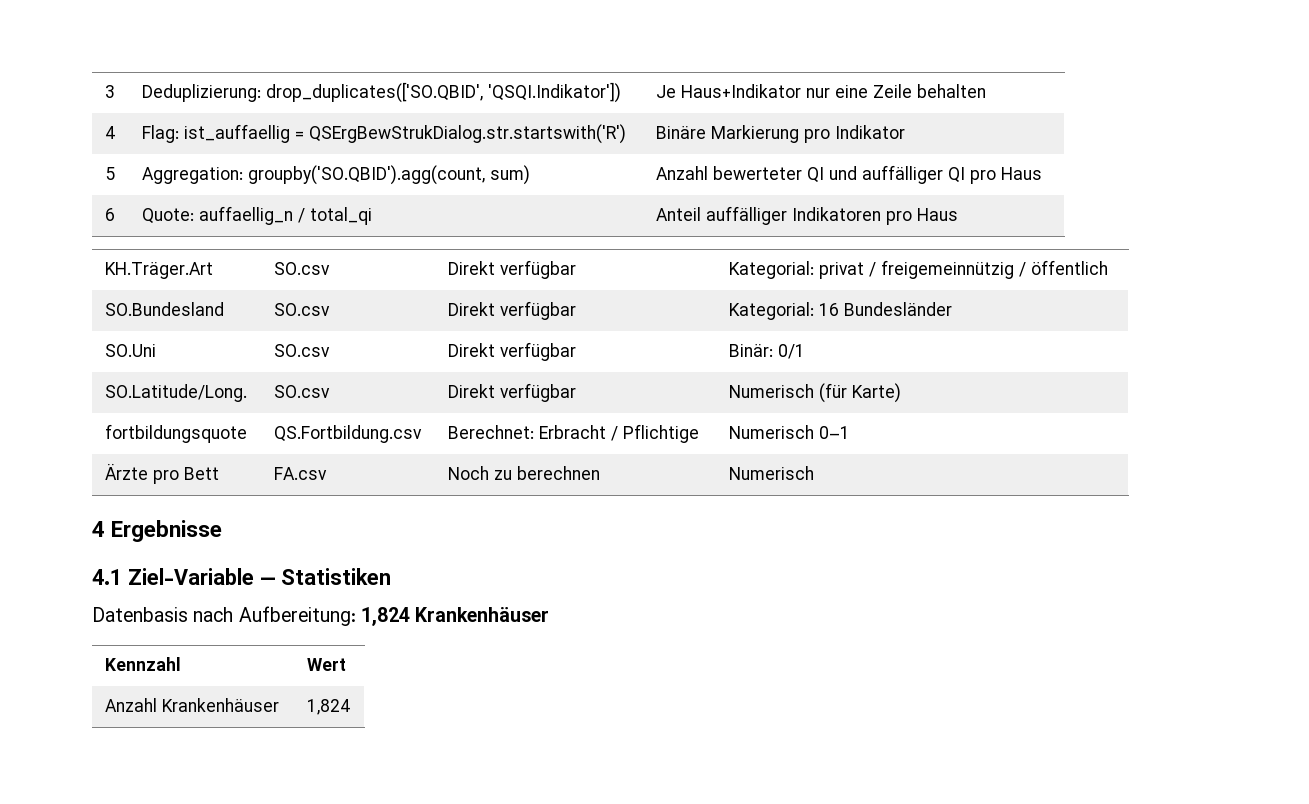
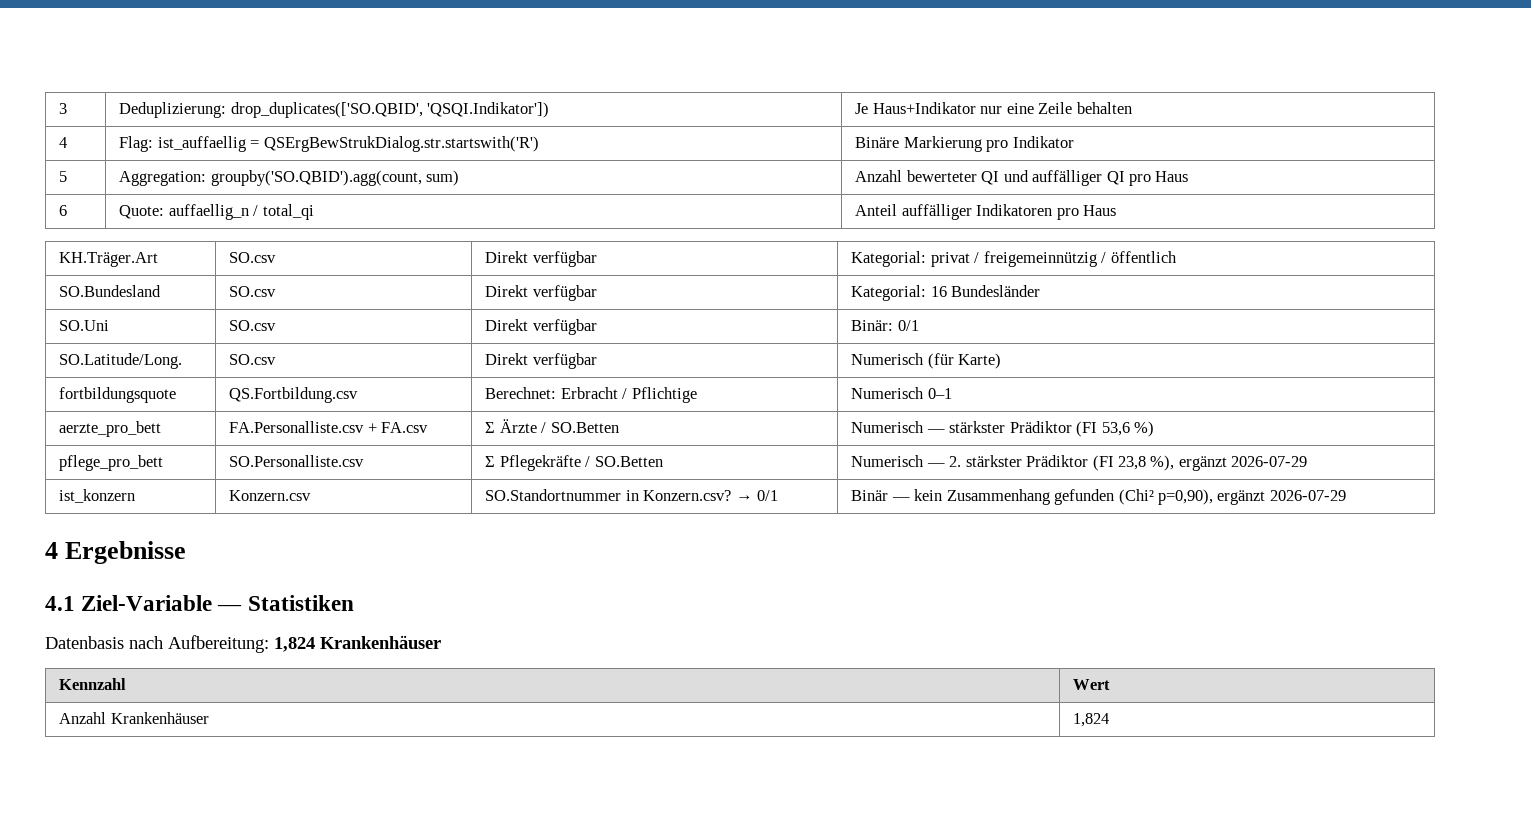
[105,463,220,484] [274,467,328,480] [448,466,601,480] [729,466,815,480] Ärzte pro Bett | FA.csv | Noch zu berechnen | Numerisch -> [59,421,162,437] [229,421,429,433] [485,419,619,433] [851,421,1154,437] [59,455,164,471] [229,455,365,467] [485,455,663,471] [851,455,1308,471] [59,489,136,503] [229,490,312,501] [485,489,779,501] [851,489,1346,505] aerzte_pro_bett | FA.Personalliste.csv + FA.csv | Σ Ärzte / SO.Betten | Numerisch — stärkster Prädiktor (FI 53,6 %) // pflege_pro_bett | SO.Personalliste.csv | Σ Pflegekräfte / SO.Betten | Numerisch — 2. stärkster Prädiktor (FI 23,8 %), ergänzt 2026-07-29 // ist_konzern | Konzern.csv | SO.Standortnummer in Konzern.csv? → 0/1 | Binär — kein Zusammenhang gefunden (Chi² p=0,90), ergänzt 2026-07-29

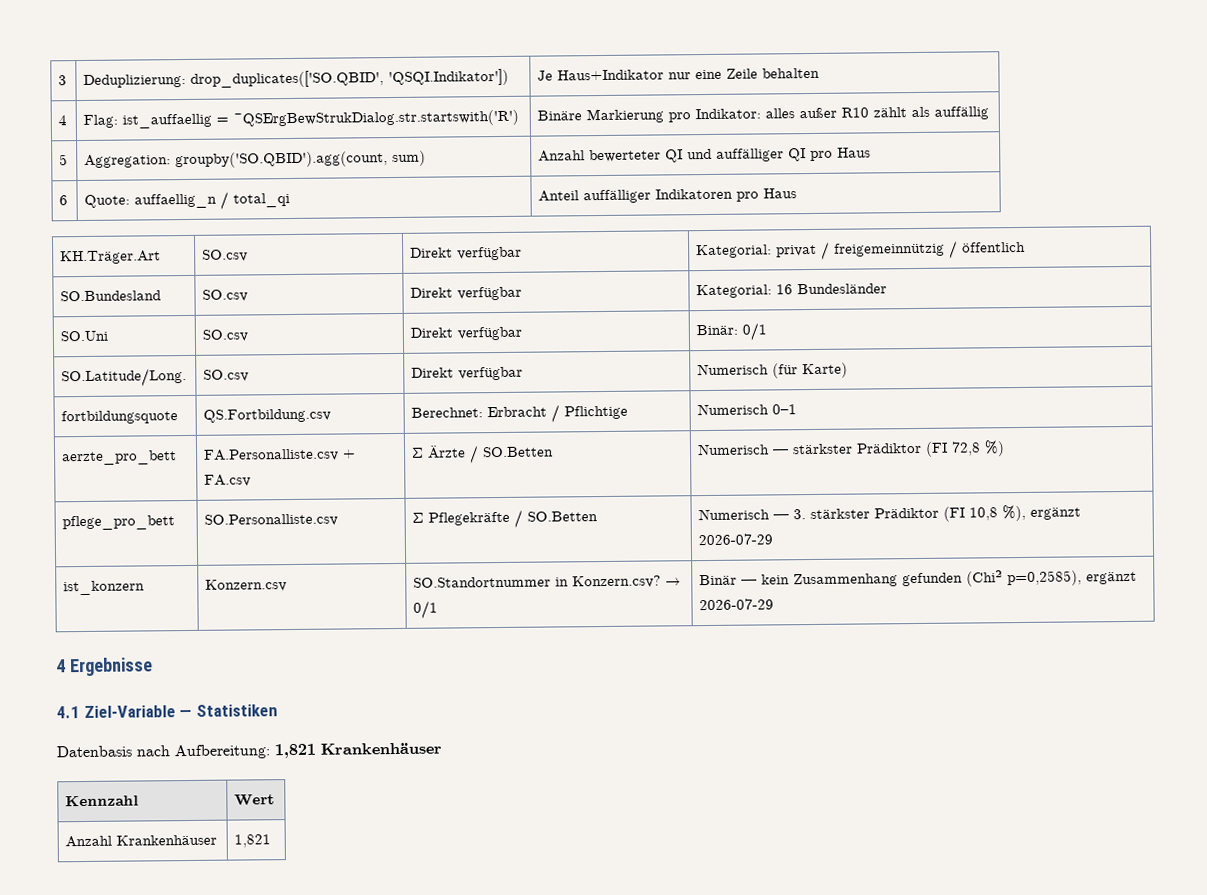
[263,136,539,152] QSErgBewStrukDialog.str.startswith('R') -> [233,109,520,128] ~QSErgBewStrukDialog.str.startswith('R')
[1012,136,1074,148] Indikator -> [695,106,990,120] Indikator: alles außer R10 zählt als auffällig
[1101,422,1130,436] 53,6 -> [951,441,982,456] 72,8
[949,455,1146,471] 2. stärkster Prädiktor (FI 23,8 -> [793,506,999,522] 3. stärkster Prädiktor (FI 10,8
[1157,489,1213,505] p=0,90), -> [1007,570,1083,587] p=0,2585),
[274,637,315,652] 1,824 -> [274,743,316,759] 1,821
[1073,713,1110,727] 1,824 -> [234,834,272,848] 1,821

